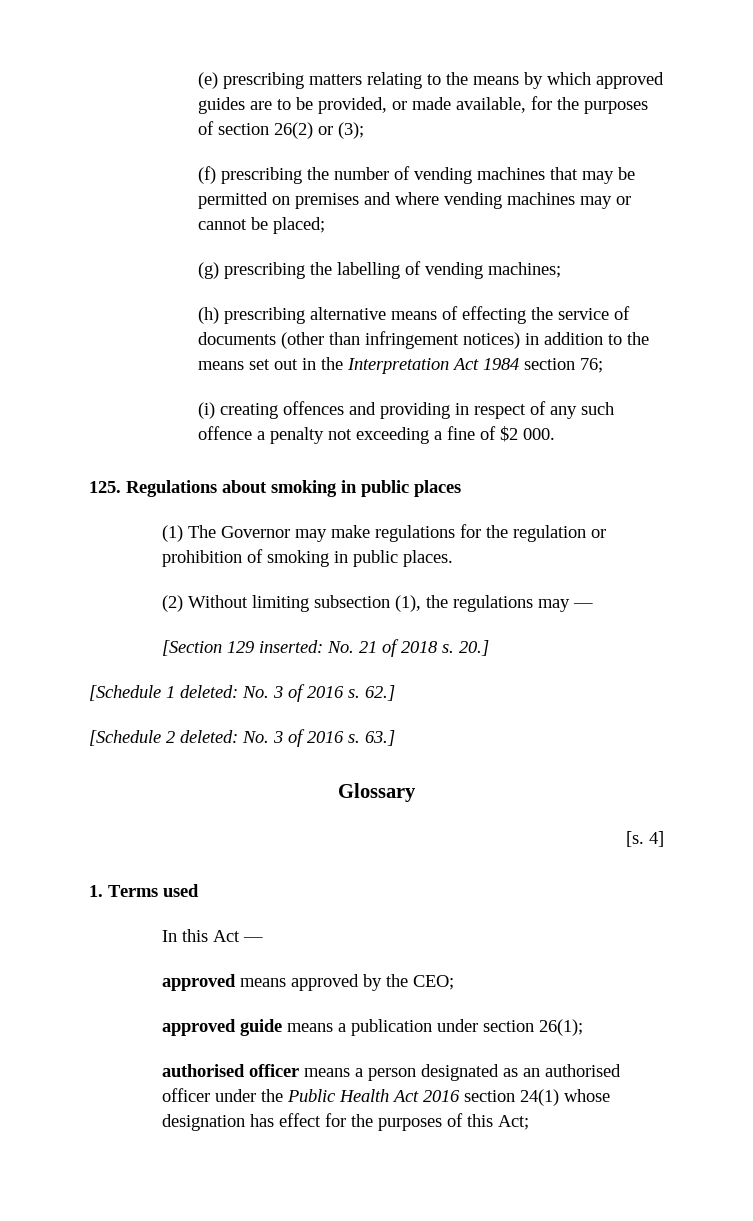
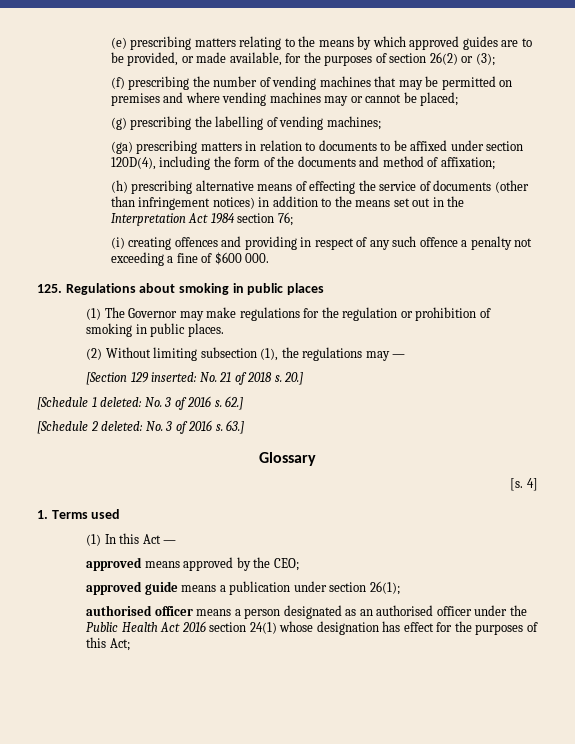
(561, 270) none -> [110,140,524,154] [110,156,495,170] // (ga) prescribing matters in relation to documents to be affixed under section 120D(4), including the form of the documents and method of affixation;
[499,426,518,442] $2 -> [214,252,242,265] $600
(199, 890) none -> [86,534,102,546] (1)

